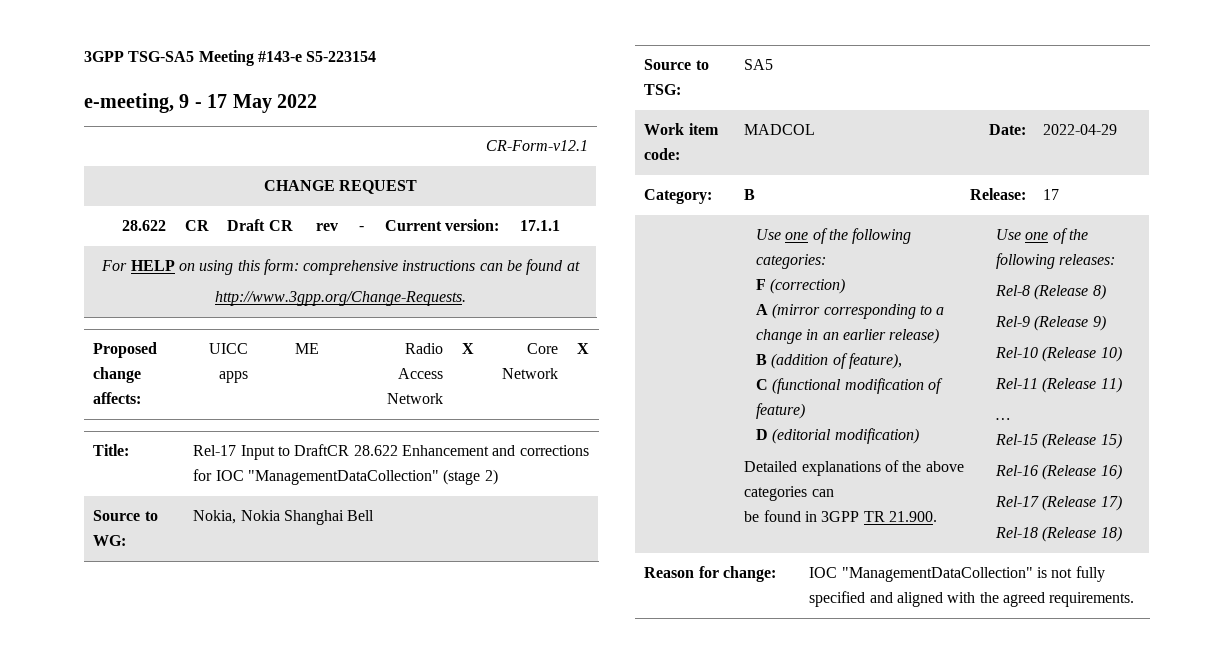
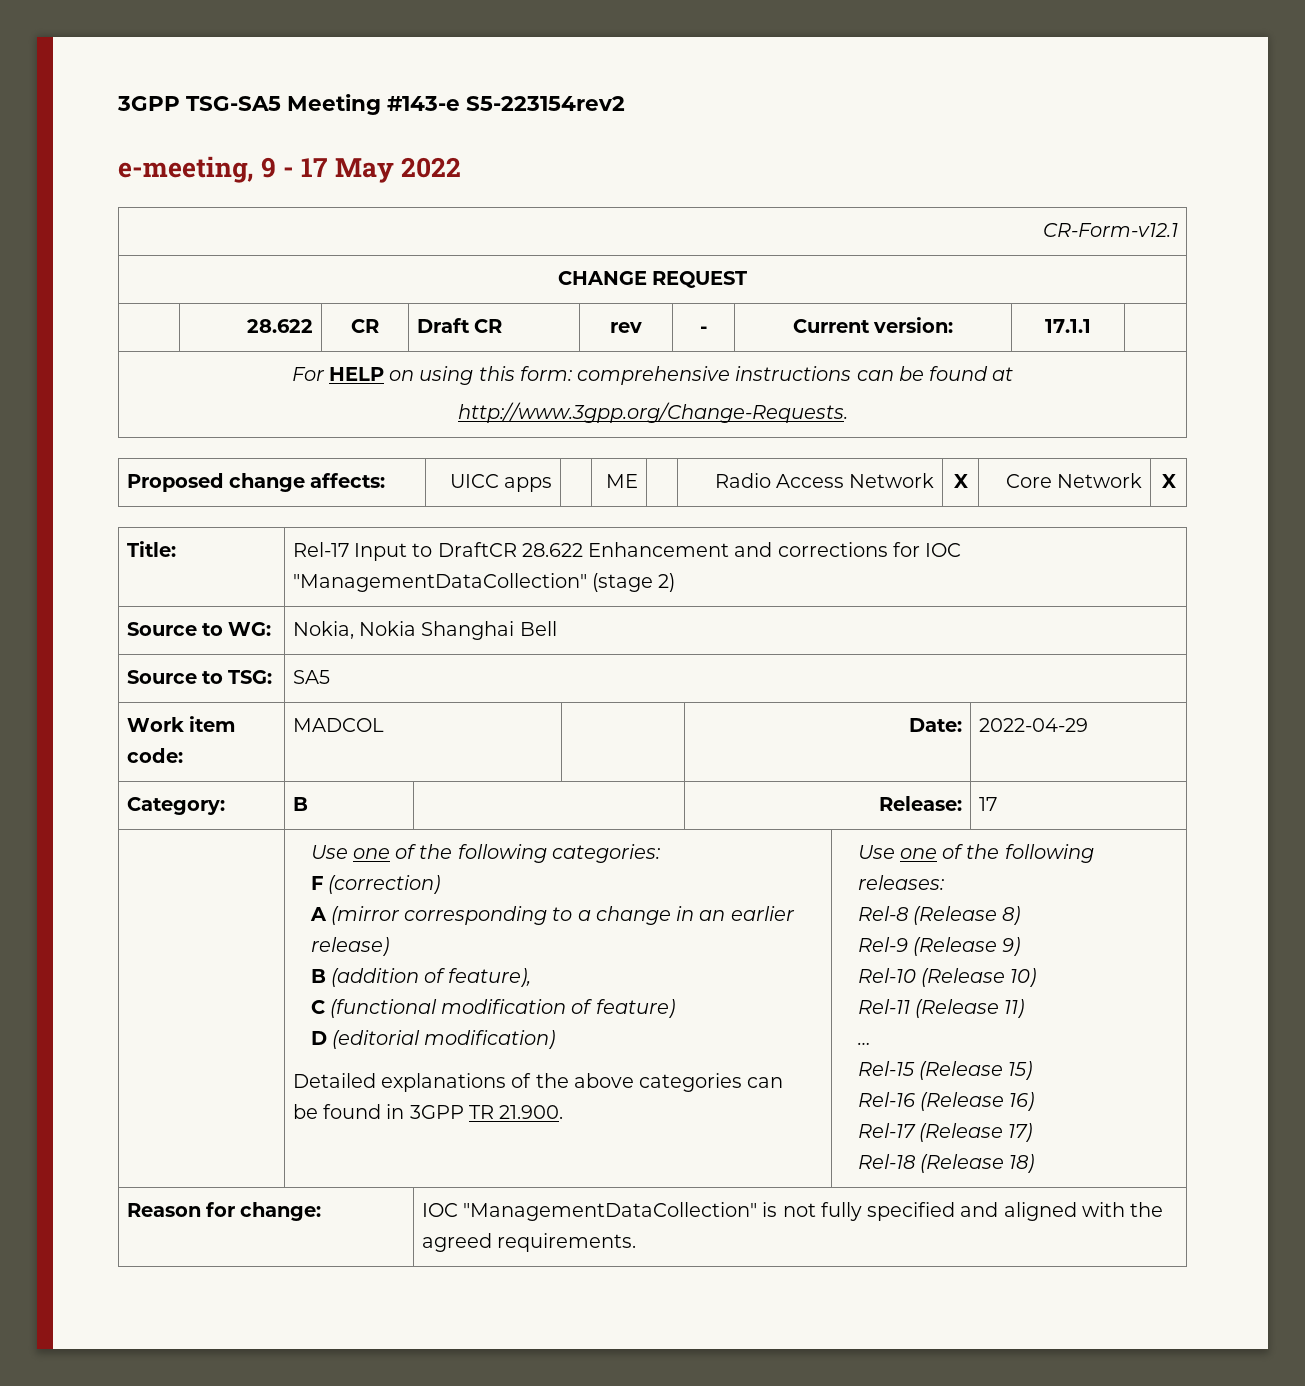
[306,51,377,62] S5-223154 -> [466,96,625,111] S5-223154rev2

